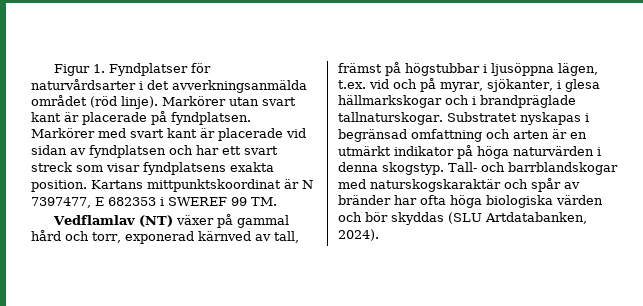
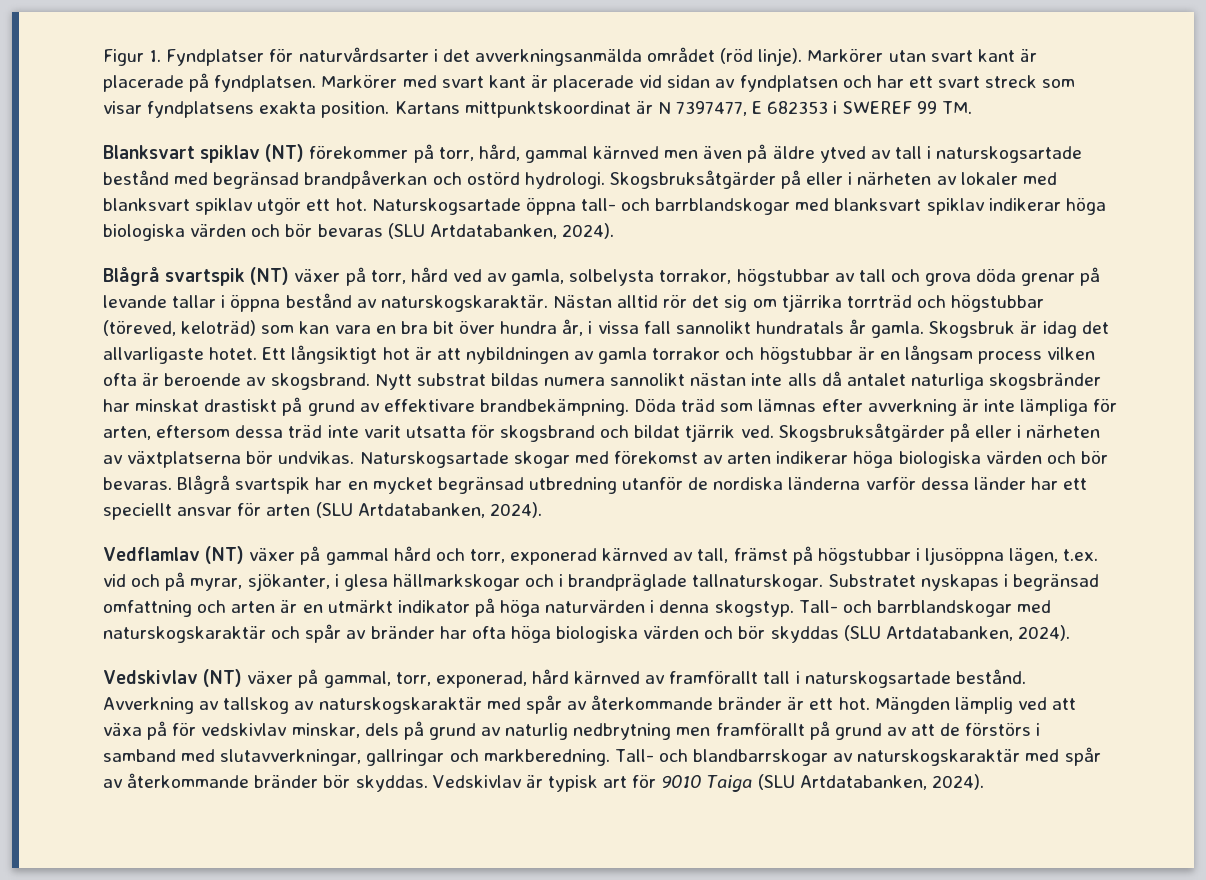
(277, 201) none -> [103,144,1083,163] [103,170,1057,189] [103,197,1106,215] [103,223,614,241] [103,267,1101,286] [103,293,1045,312] [103,319,1109,338] [103,345,1096,364] [103,371,1102,390] [103,397,1118,416] [103,423,1101,442] [103,450,1108,468] [103,475,1088,494] [103,502,542,520] // Blanksvart spiklav (NT) förekommer på torr, hård, gammal kärnved men även på äldre ytved av tall i naturskogsartade bestånd med begränsad brandpåverkan och ostörd hydrologi. Skogsbruksåtgärder på eller i närheten av lokaler med blanksvart spiklav utgör ett hot. Naturskogsartade öppna tall- och barrblandskogar med blanksvart spiklav indikerar höga biologiska värden och bör bevaras (SLU Artdatabanken, 2024). // Blågrå svartspik (NT) växer på torr, hård ved av gamla, solbelysta torrakor, högstubbar av tall och grova döda grenar på levande tallar i öppna bestånd av naturskogskaraktär. Nästan alltid rör det sig om tjärrika torrträd och högstubbar (töreved, keloträd) som kan vara en bra bit över hundra år, i vissa fall sannolikt hundratals år gamla. Skogsbruk är idag det allvarligaste hotet. Ett långsiktigt hot är att nybildningen av gamla torrakor och högstubbar är en långsam process vilken ofta är beroende av skogsbrand. Nytt substrat bildas numera sannolikt nästan inte alls då antalet naturliga skogsbränder har minskat drastiskt på grund av effektivare brandbekämpning. Döda träd som lämnas efter avverkning är inte lämpliga för arten, eftersom dessa träd inte varit utsatta för skogsbrand och bildat tjärrik ved. Skogsbruksåtgärder på eller i närheten av växtplatserna bör undvikas. Naturskogsartade skogar med förekomst av arten indikerar höga biologiska värden och bör bevaras. Blågrå svartspik har en mycket begränsad utbredning utanför de nordiska länderna varför dessa länder har ett speciellt ansvar för arten (SLU Artdatabanken, 2024).
(379, 235) none -> [103,669,1026,688] [103,695,1077,714] [103,721,1041,740] [103,747,1101,766] [103,773,984,792] // Vedskivlav (NT) växer på gammal, torr, exponerad, hård kärnved av framförallt tall i naturskogsartade bestånd. Avverkning av tallskog av naturskogskaraktär med spår av återkommande bränder är ett hot. Mängden lämplig ved att växa på för vedskivlav minskar, dels på grund av naturlig nedbrytning men framförallt på grund av att de förstörs i samband med slutavverkningar, gallringar och markberedning. Tall- och blandbarrskogar av naturskogskaraktär med spår av återkommande bränder bör skyddas. Vedskivlav är typisk art för 9010 Taiga (SLU Artdatabanken, 2024).

